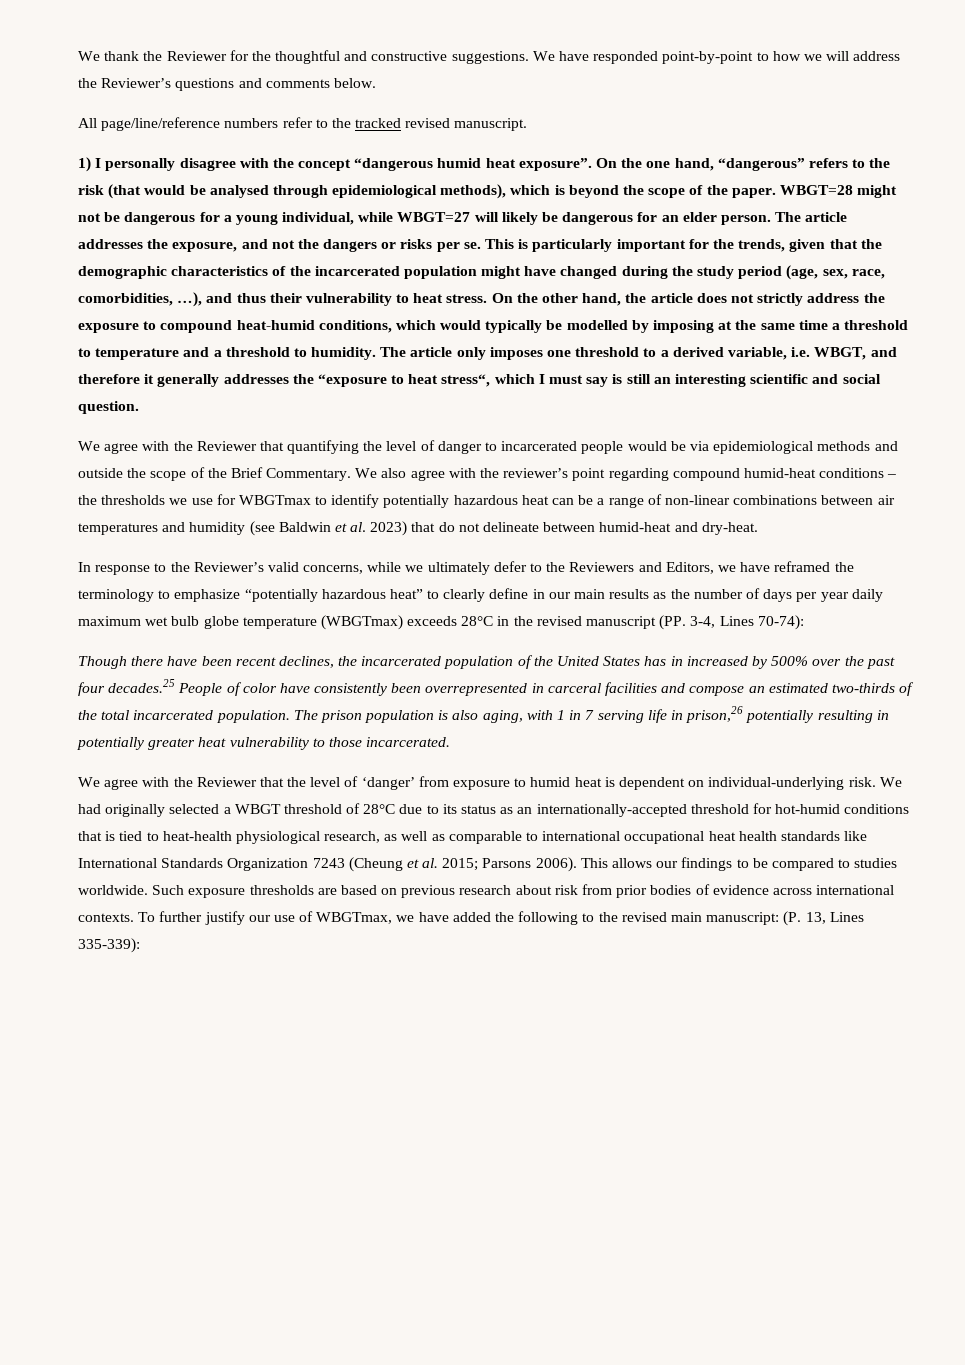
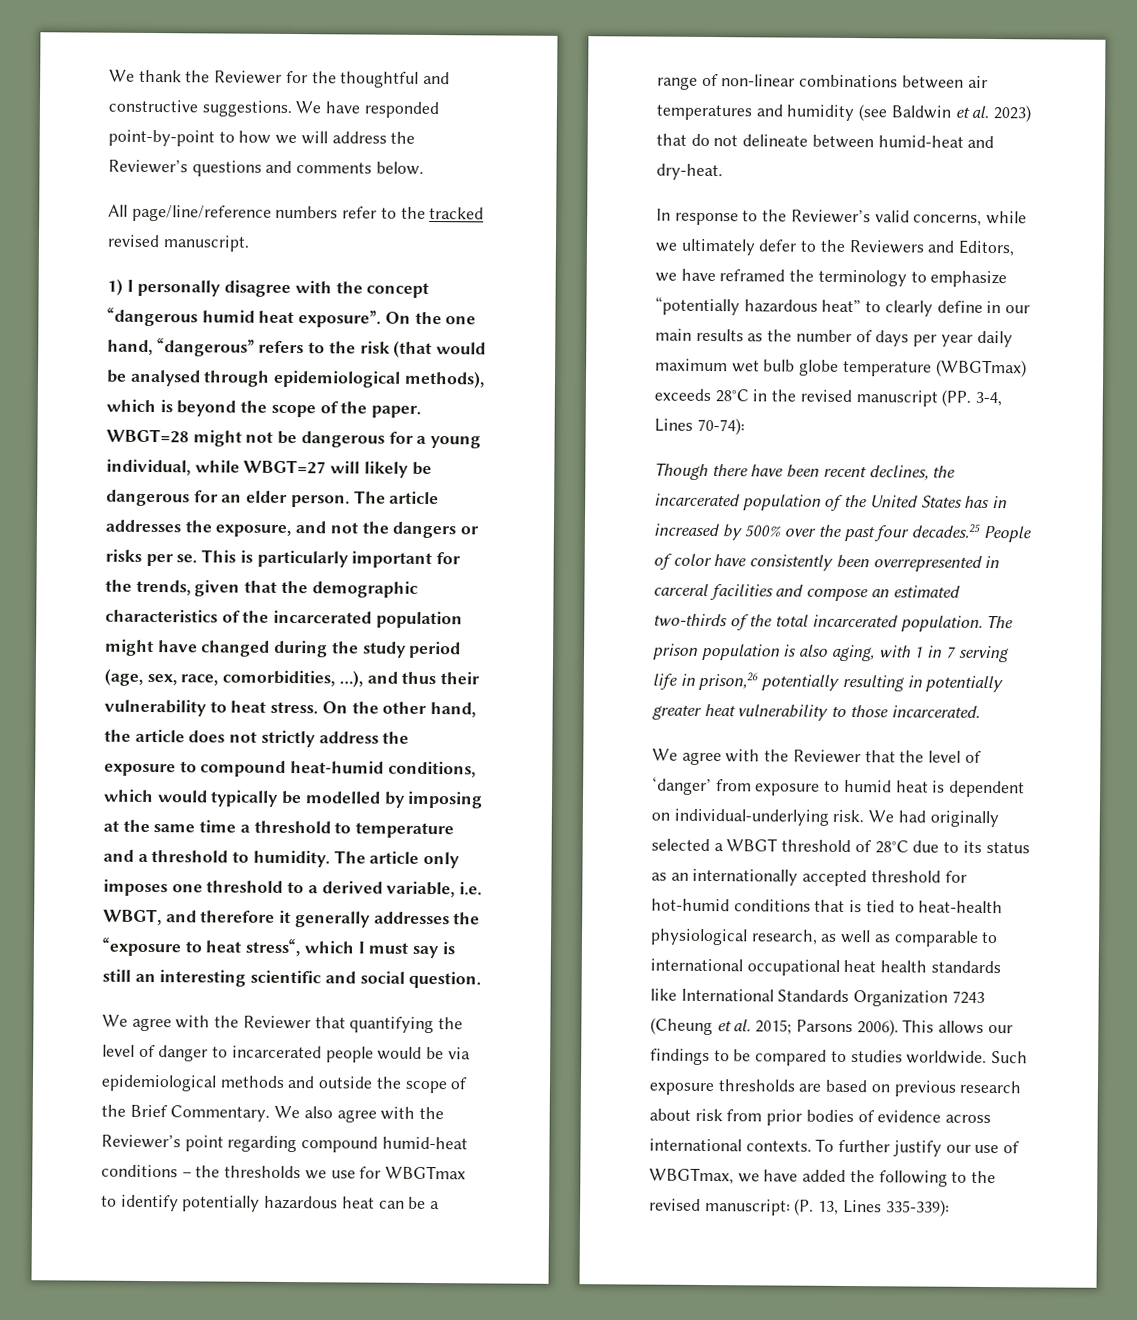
[503,468,569,478] reviewer’s -> [101,1134,181,1149] Reviewer’s
[536,804,687,817] internationally-accepted -> [692,868,868,887] internationally accepted
[670,912,702,922] main -> (701, 1204) none

